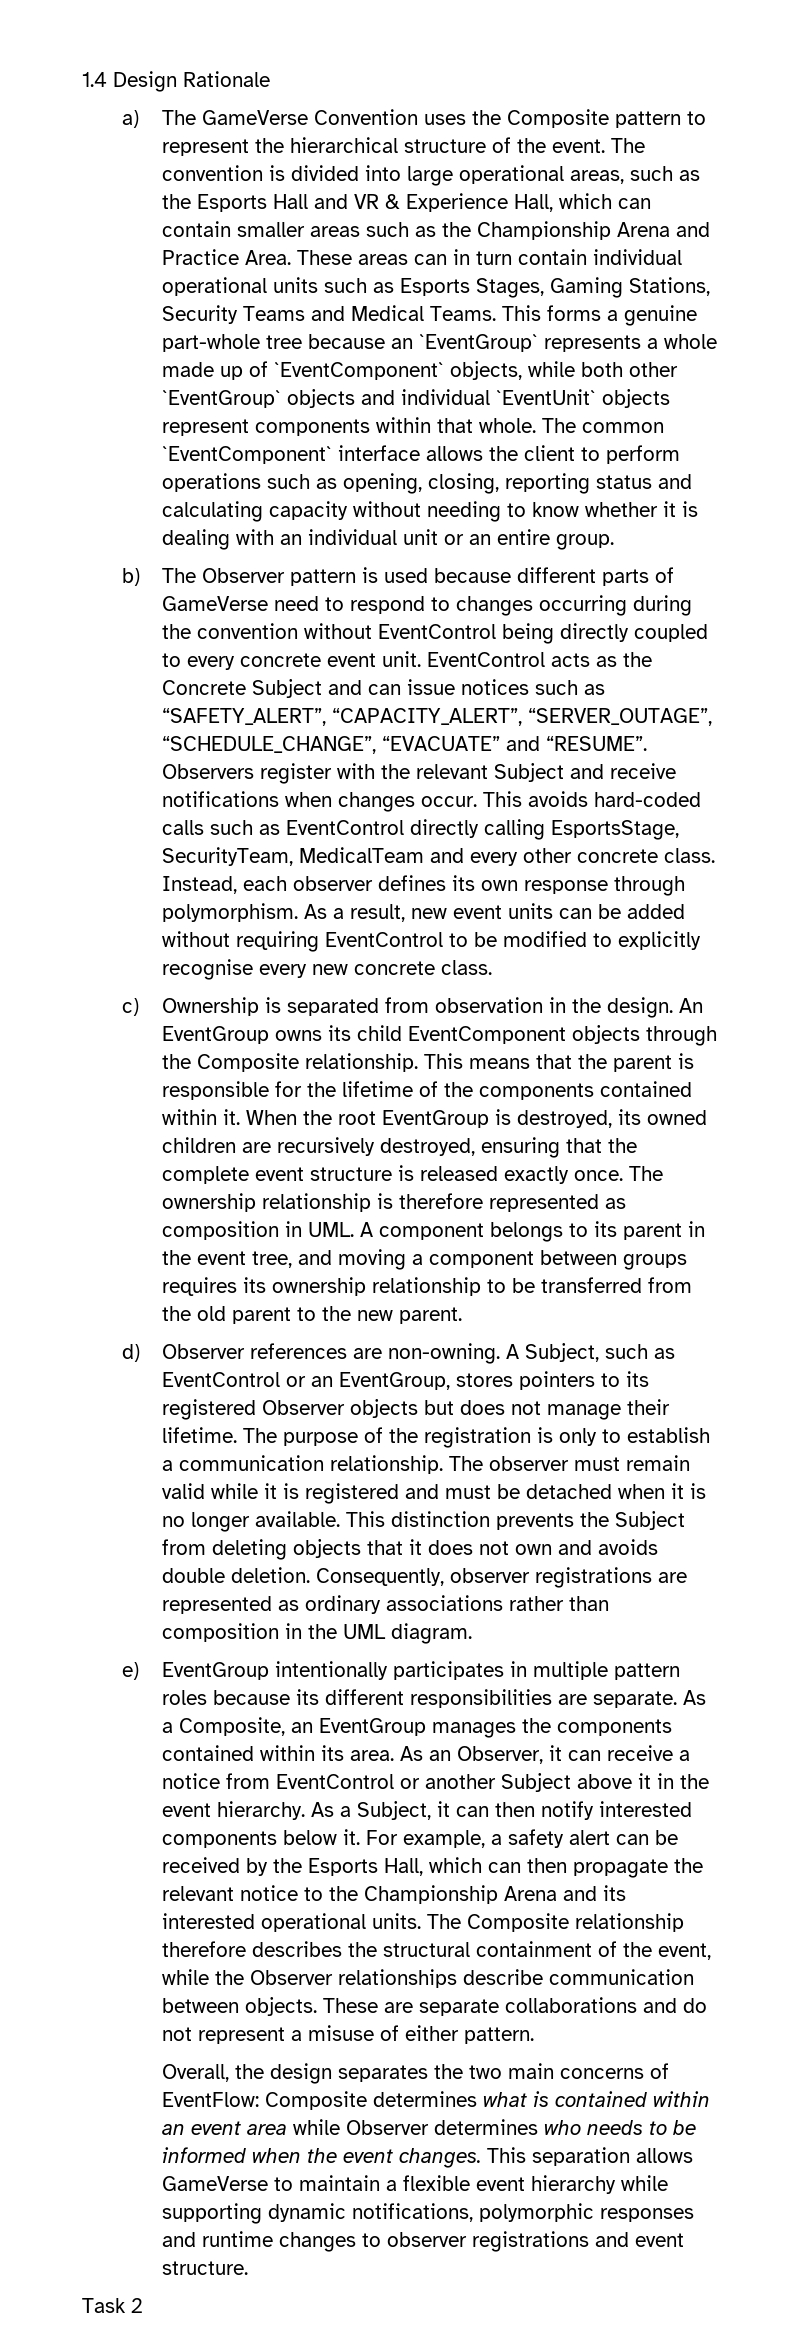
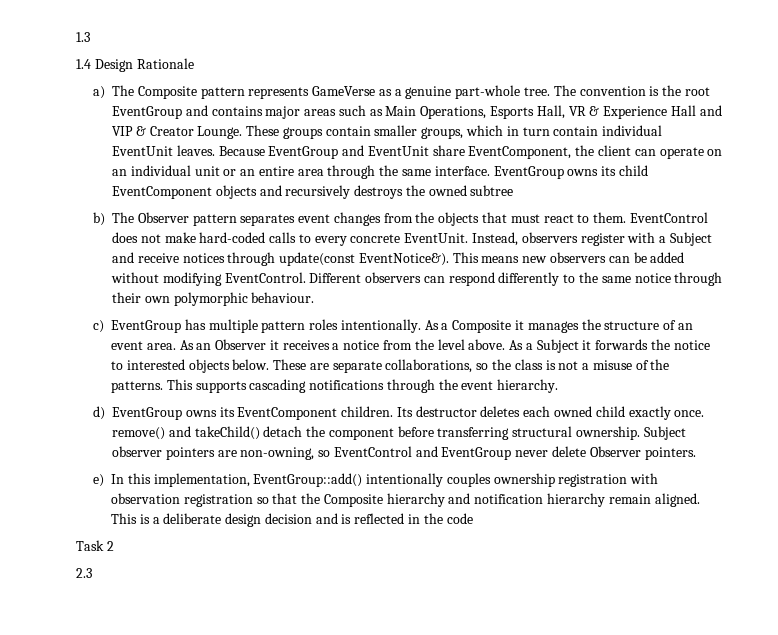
(82, 79) none -> [76,32,90,42] 1.3 //
[202,109,707,128] [162,137,646,156] [162,165,701,186] [162,193,652,212] [162,221,711,240] [162,249,683,265] [162,277,711,298] [162,305,698,326] [162,334,718,352] [162,361,679,380] [162,389,671,408] [162,417,665,436] [162,445,681,464] [162,473,693,494] [162,501,699,522] [162,529,275,550] GameVerse Convention uses the Composite pattern to represent the hierarchical structure of the event. The convention is divided into large operational areas, such as the Esports Hall and VR & Experience Hall, which can contain smaller areas such as the Championship Arena and Practice Area. These areas can in turn contain individual operational units such as Esports Stages, Gaming Stations, Security Teams and Medical Teams. This forms a genuine part-whole tree because an `EventGroup` represents a whole made up of `EventComponent` objects, while both other `EventGroup` objects and individual `EventUnit` objects represent components within that whole. The common `EventComponent` interface allows the client to perform operations such as opening, closing, reporting status and calculating capacity without needing to know whether it is dealing with -> [137,85,710,99] [111,105,722,119] [111,125,663,139] [111,145,723,159] Composite pattern represents GameVerse as a genuine part-whole tree. The convention is the root EventGroup and contains major areas such as Main Operations, Esports Hall, VR & Experience Hall and VIP & Creator Lounge. These groups contain smaller groups, which in turn contain individual EventUnit leaves. Because EventGroup and EventUnit share EventComponent, the client can operate on
[556,534,615,550] [122,567,675,586] [162,595,693,616] [162,623,709,644] [162,651,653,670] [162,679,606,698] [162,708,713,726] [162,736,648,754] [162,763,677,784] [162,791,702,812] [162,819,680,840] [162,847,716,866] [162,875,686,896] [162,903,686,922] [162,931,702,952] [162,959,493,980] [122,997,704,1018] group. // b) The Observer pattern is used because different parts of GameVerse need to respond to changes occurring during the convention without EventControl being directly coupled to every concrete event unit. EventControl acts as the Concrete Subject and can issue notices such as “SAFETY_ALERT”, “CAPACITY_ALERT”, “SERVER_OUTAGE”, “SCHEDULE_CHANGE”, “EVACUATE” and “RESUME”. Observers register with the relevant Subject and receive notifications when changes occur. This avoids hard-coded calls such as EventControl directly calling EsportsStage, SecurityTeam, MedicalTeam and every other concrete class. Instead, each observer defines its own response through polymorphism. As a result, new event units can be added without requiring EventControl to be modified to explicitly recognise every new concrete class. // c) Ownership is separated from observation in the design. An -> [297,165,490,179] area through the same interface.
[646,1026,718,1046] [162,1053,695,1072] [162,1081,693,1100] [162,1109,708,1128] [162,1137,638,1158] [162,1165,664,1184] [162,1193,627,1212] [162,1221,706,1242] [162,1249,688,1270] [162,1277,693,1296] [162,1306,463,1324] [122,1343,676,1364] [162,1371,650,1390] [162,1399,671,1420] [162,1427,711,1448] [162,1455,691,1474] [162,1483,707,1504] [162,1511,686,1532] [162,1539,659,1560] [162,1567,688,1588] [162,1595,610,1614] [162,1623,473,1644] [122,1661,681,1680] [162,1689,707,1708] [162,1717,673,1738] [162,1745,691,1764] [162,1773,710,1792] [162,1801,693,1820] [162,1829,679,1848] [162,1857,704,1878] [162,1885,627,1904] [162,1913,685,1932] [162,1941,712,1960] [162,1969,695,1988] [162,1997,708,2016] [162,2025,535,2044] [162,2063,670,2084] [162,2091,711,2110] [162,2119,697,2135] [162,2147,694,2168] [162,2175,669,2194] [162,2203,695,2224] [162,2231,685,2252] [162,2261,249,2275] through the Composite relationship. This means that the parent is responsible for the lifetime of the components contained within it. When the root EventGroup is destroyed, its owned children are recursively destroyed, ensuring that the complete event structure is released exactly once. The ownership relationship is therefore represented as composition in UML. A component belongs to its parent in the event tree, and moving a component between groups requires its ownership relationship to be transferred from the old parent to the new parent. // d) Observer references are non-owning. A Subject, such as EventControl or an EventGroup, stores pointers to its registered Observer objects but does not manage their lifetime. The purpose of the registration is only to establish a communication relationship. The observer must remain valid while it is registered and must be detached when it is no longer available. This distinction prevents the Subject from deleting objects that it does not own and avoids double deletion. Consequently, observer registrations are represented as ordinary associations rather than composition in the UML diagram. // e) EventGroup intentionally participates in multiple pattern roles because its different responsibilities are separate. As a Composite, an EventGroup manages the components contained within its area. As an Observer, it can receive a notice from EventControl or another Subject above it in the event hierarchy. As a Subject, it can then notify interested components below it. For example, a safety alert can be received by the Esports Hall, which can then propagate the relevant notice to the Championship Arena and its interested operational units. The Composite relationship therefore describes the structural containment of the event, while the Observer relationships describe communication between objects. These are separate collaborations and do not represent a misuse of either pattern. // Overall, the design separates the two main concerns of EventFlow: Composite determines what is contained within an event area while Observer determines who needs to be informed when the event changes. This separation allows GameVerse to maintain a flexible event hierarchy while supporting dynamic notifications, polymorphic responses and runtime changes to observer registrations and event structure. -> [259,185,514,199] [92,212,708,226] [111,232,712,246] [111,252,685,266] [110,272,723,286] [111,292,315,306] [92,319,693,333] [110,339,710,353] [110,359,670,373] [110,379,559,393] [92,406,705,420] [111,426,686,440] [111,446,696,460] [92,473,659,487] [110,493,700,507] [110,513,473,527] and recursively destroys the owned subtree // b) The Observer pattern separates event changes from the objects that must react to them. EventControl does not make hard-coded calls to every concrete EventUnit. Instead, observers register with a Subject and receive notices through update(const EventNotice&). This means new observers can be added without modifying EventControl. Different observers can respond differently to the same notice through their own polymorphic behaviour. // c) EventGroup has multiple pattern roles intentionally. As a Composite it manages the structure of an event area. As an Observer it receives a notice from the level above. As a Subject it forwards the notice to interested objects below. These are separate collaborations, so the class is not a misuse of the patterns. This supports cascading notifications through the event hierarchy. // d) EventGroup owns its EventComponent children. Its destructor deletes each owned child exactly once. remove() and takeChild() detach the component before transferring structural ownership. Subject observer pointers are non-owning, so EventControl and EventGroup never delete Observer pointers. // e) In this implementation, EventGroup::add() intentionally couples ownership registration with observation registration so that the Composite hierarchy and notification hierarchy remain aligned. This is a deliberate design decision and is reflected in the code
(143, 2305) none -> [76,568,92,578] // 2.3

